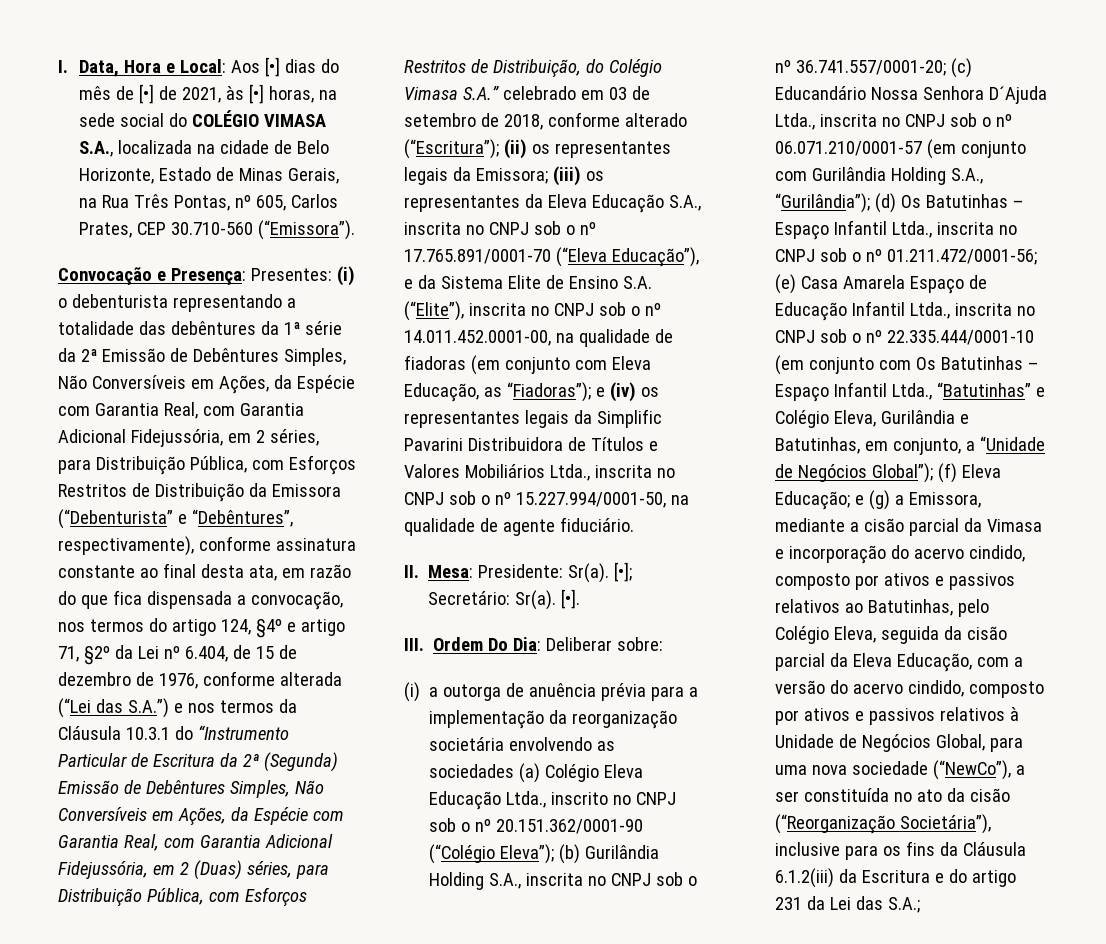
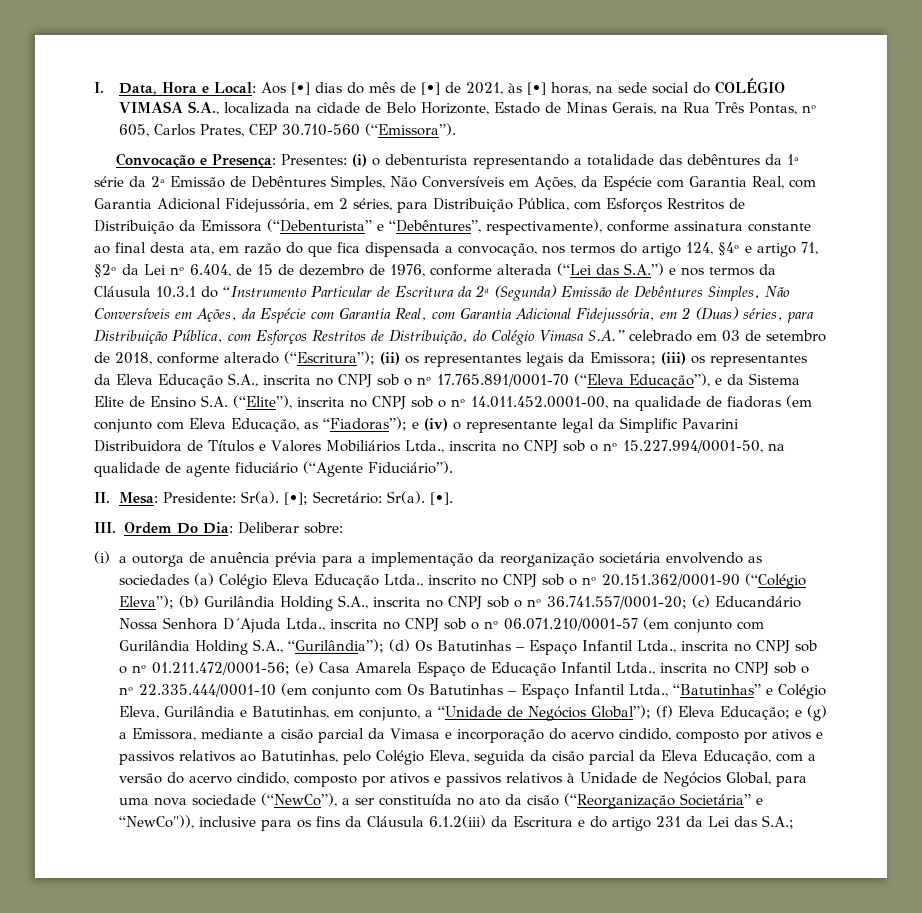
[640,387,659,397] [404,410,569,428] os representantes legais -> [453,418,594,433] o representante legal
[559,517,634,532] fiduciário. -> [235,461,453,477] fiduciário (“Agente Fiduciário”).
[900,814,992,834] Societária”), -> [679,793,763,806] [118,815,194,829] Societária” e “NewCo")),

